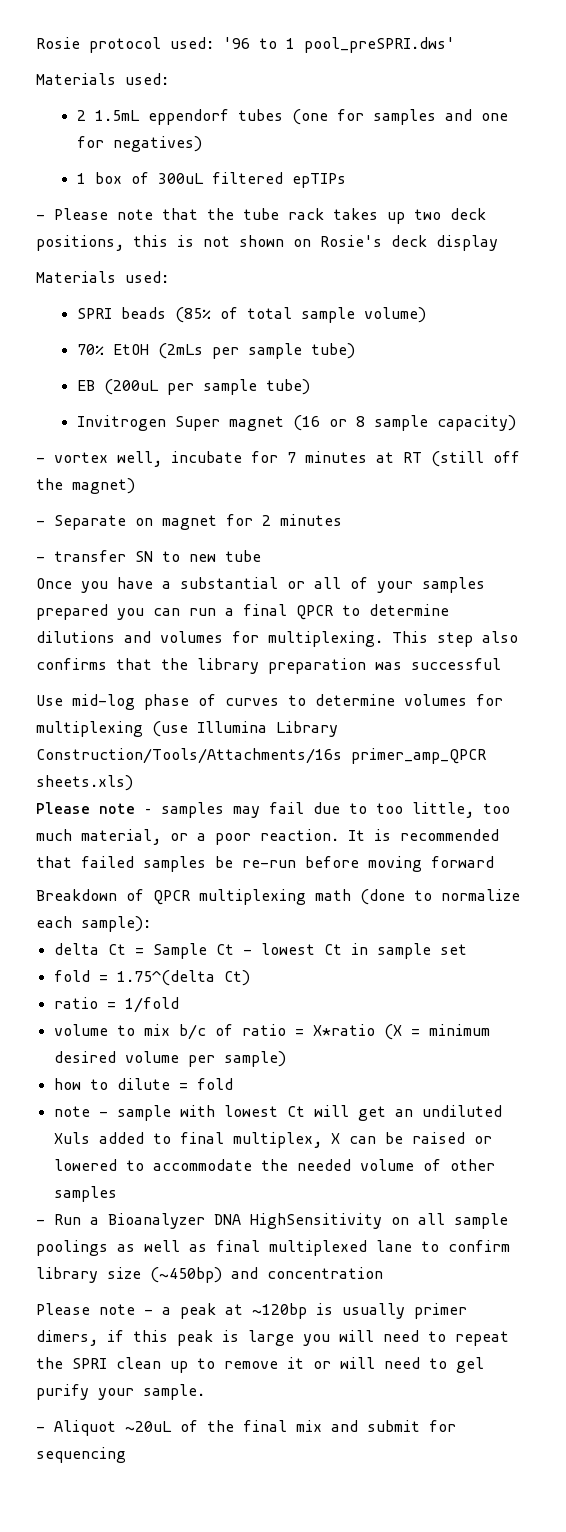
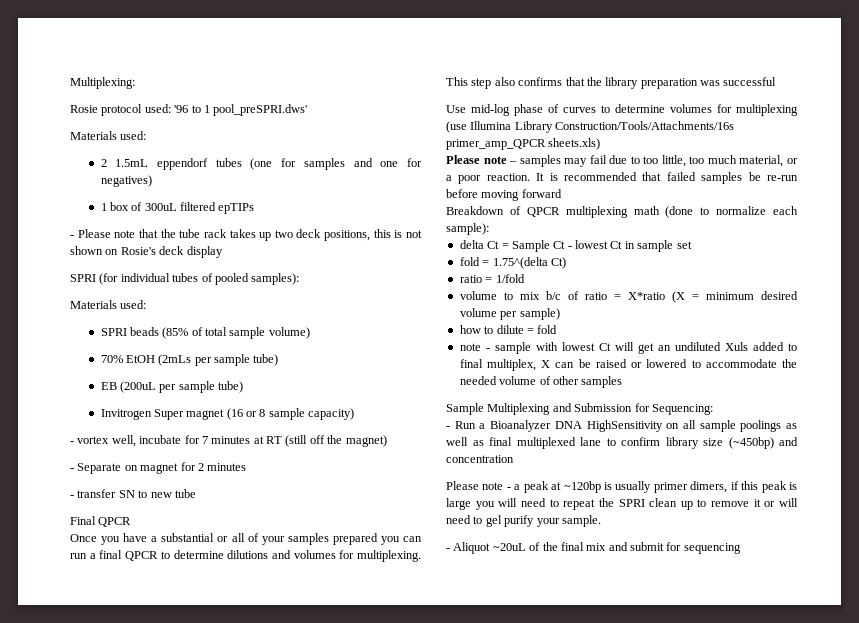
(36, 43) none -> [70,77,135,89] Multiplexing: //
(498, 243) none -> [70,273,300,285] // SPRI (for individual tubes of pooled samples):
(261, 556) none -> [70,516,132,527] // Final QPCR
(117, 1194) none -> [446,403,713,415] // Sample Multiplexing and Submission for Sequencing:

